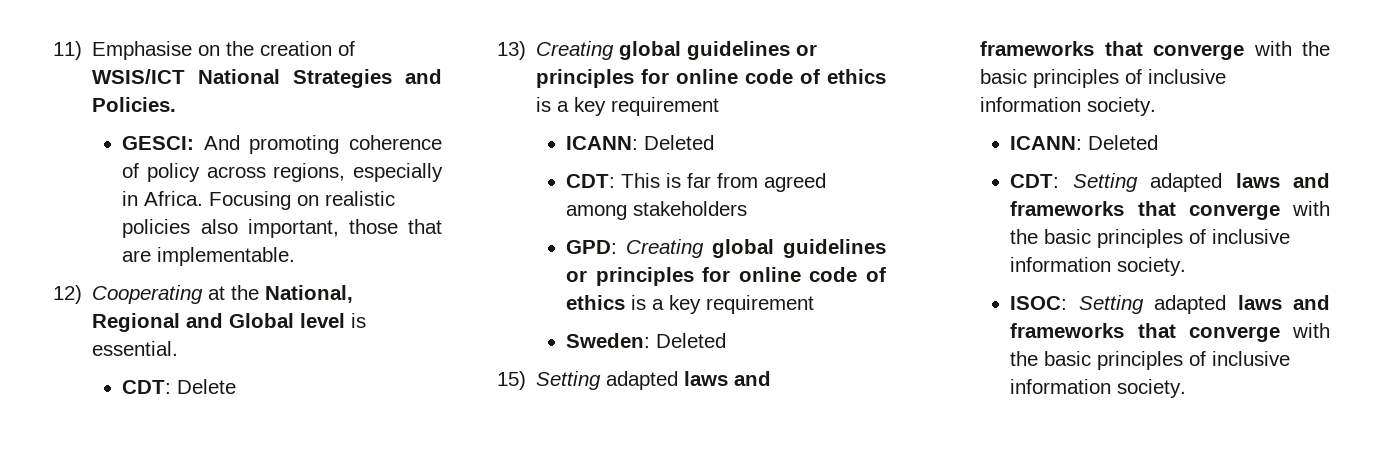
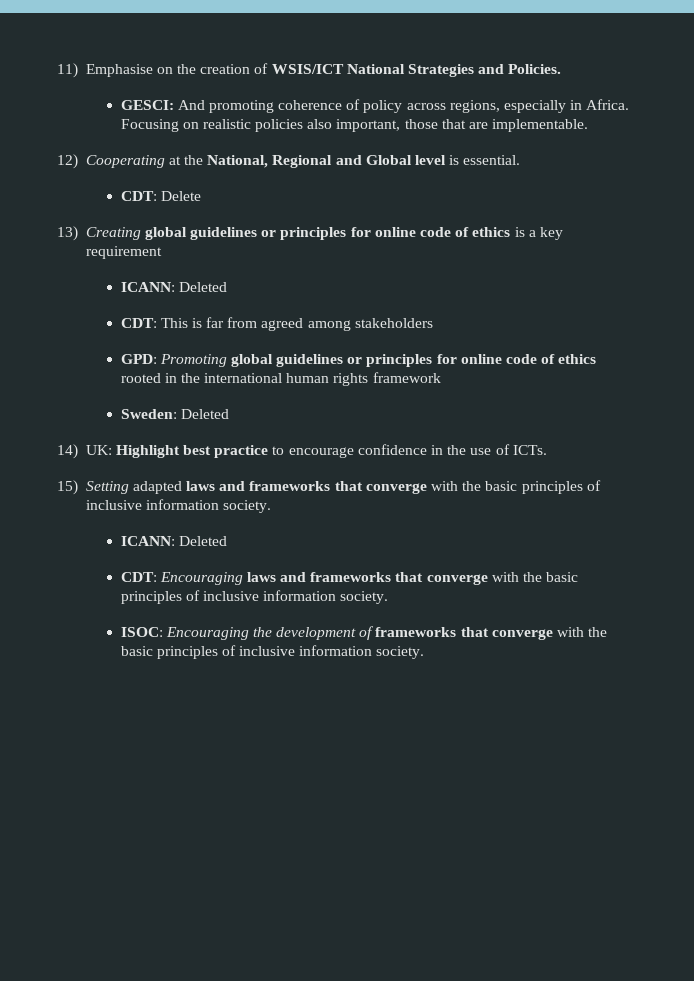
[626,239,886,258] [566,267,886,286] [566,295,815,314] [566,333,727,348] Creating global guidelines or principles for online code of ethics is a key requirement // Sweden: Deleted -> [159,354,597,367] [120,372,441,386] [120,409,229,419] [57,444,547,459] Promoting global guidelines or principles for online code of ethics rooted in the international human rights framework // Sweden: Deleted // 14) UK: Highlight best practice to encourage confidence in the use of ICTs.
[1072,173,1223,192] Setting adapted -> [159,572,243,585] Encouraging
[1078,295,1330,314] Setting adapted laws and -> [165,626,375,640] Encouraging the development of

